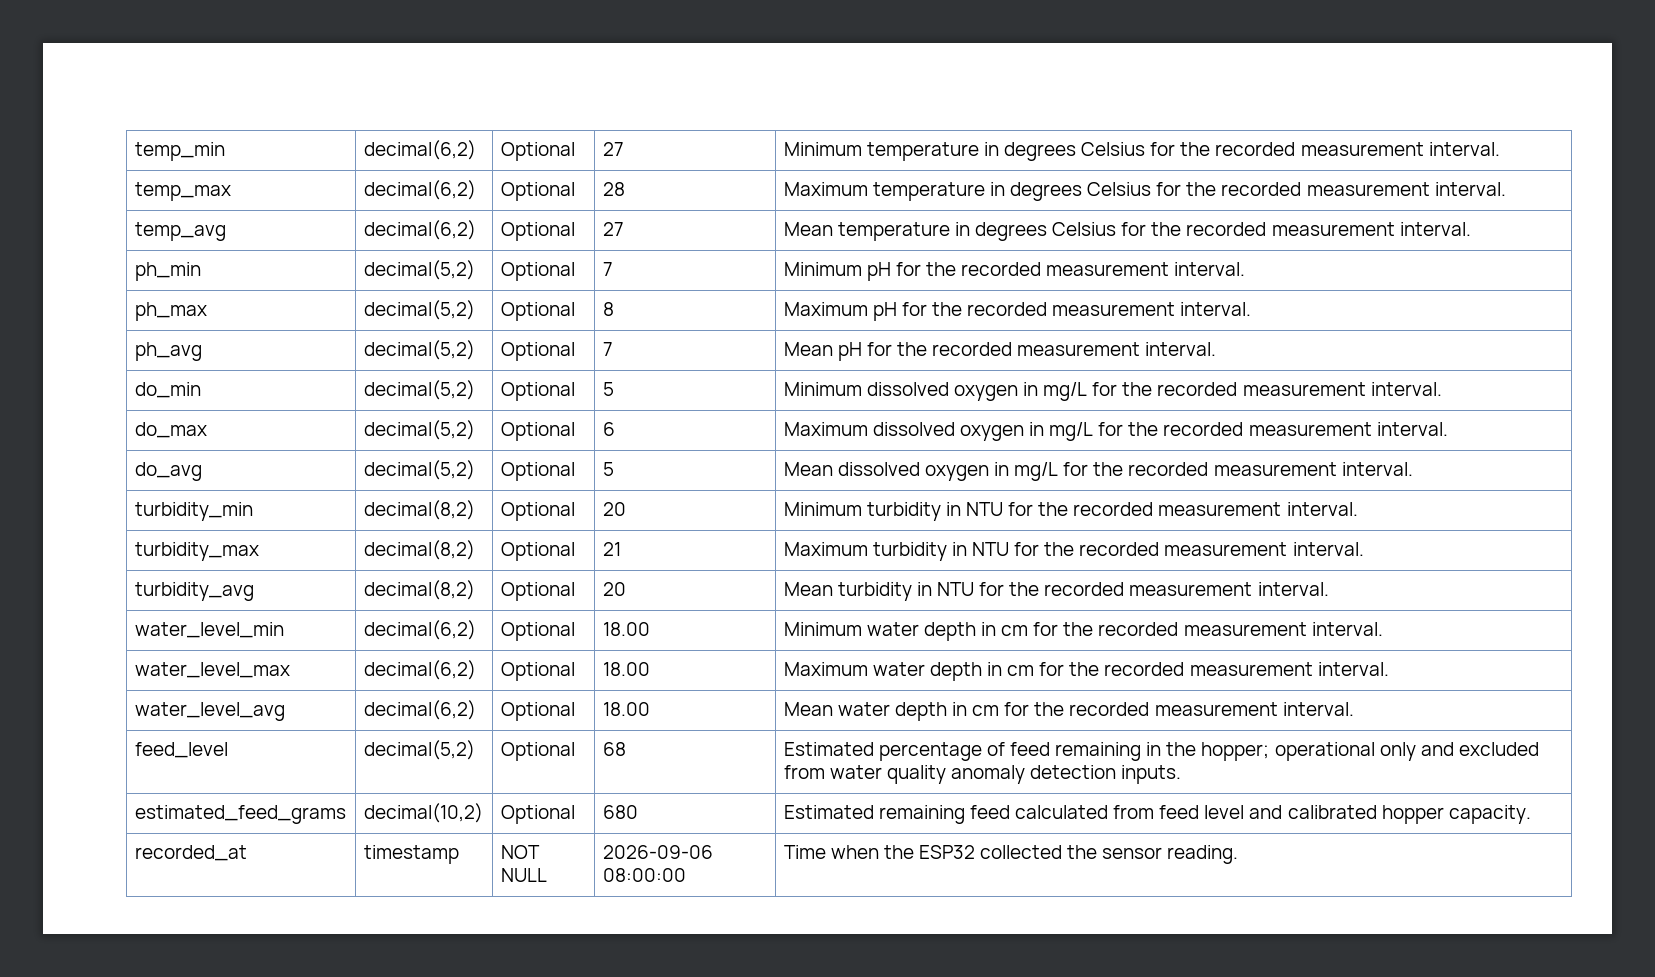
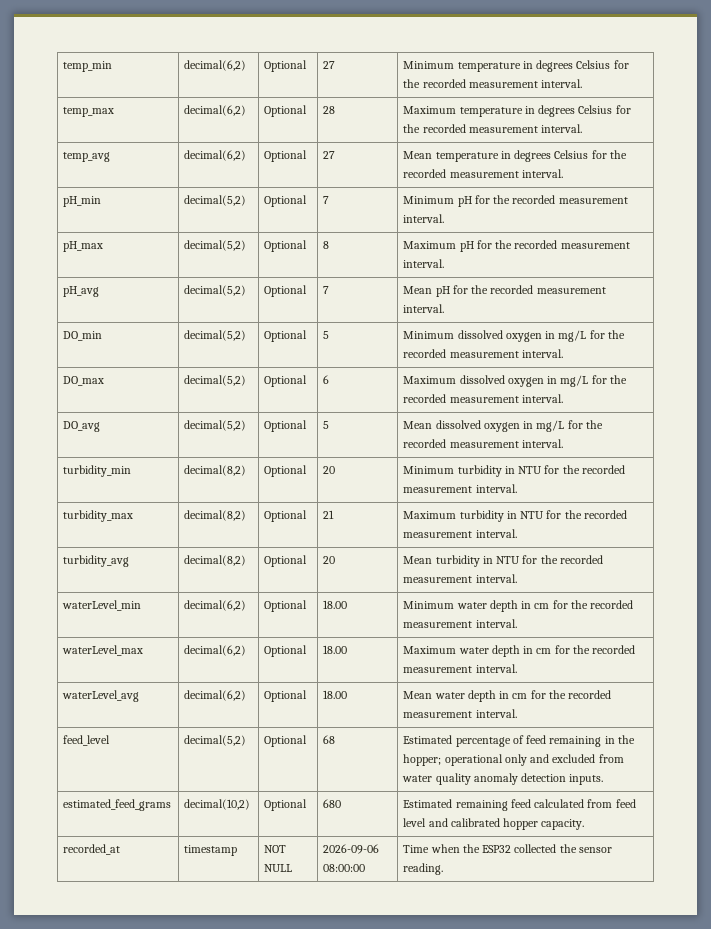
[134,262,201,281] ph_min -> [63,196,102,207] pH_min
[134,302,207,321] ph_max -> [63,241,104,252] pH_max
[134,342,202,361] ph_avg -> [63,286,100,297] pH_avg
[134,382,201,398] do_min -> [63,331,103,341] DO_min
[134,422,207,438] do_max -> [63,376,105,386] DO_max
[134,462,202,481] do_avg -> [63,421,101,432] DO_avg
[134,622,284,638] water_level_min -> [62,600,142,611] waterLevel_min
[134,662,290,678] water_level_max -> [62,645,144,656] waterLevel_max
[134,702,285,721] water_level_avg -> [62,690,140,702] waterLevel_avg

